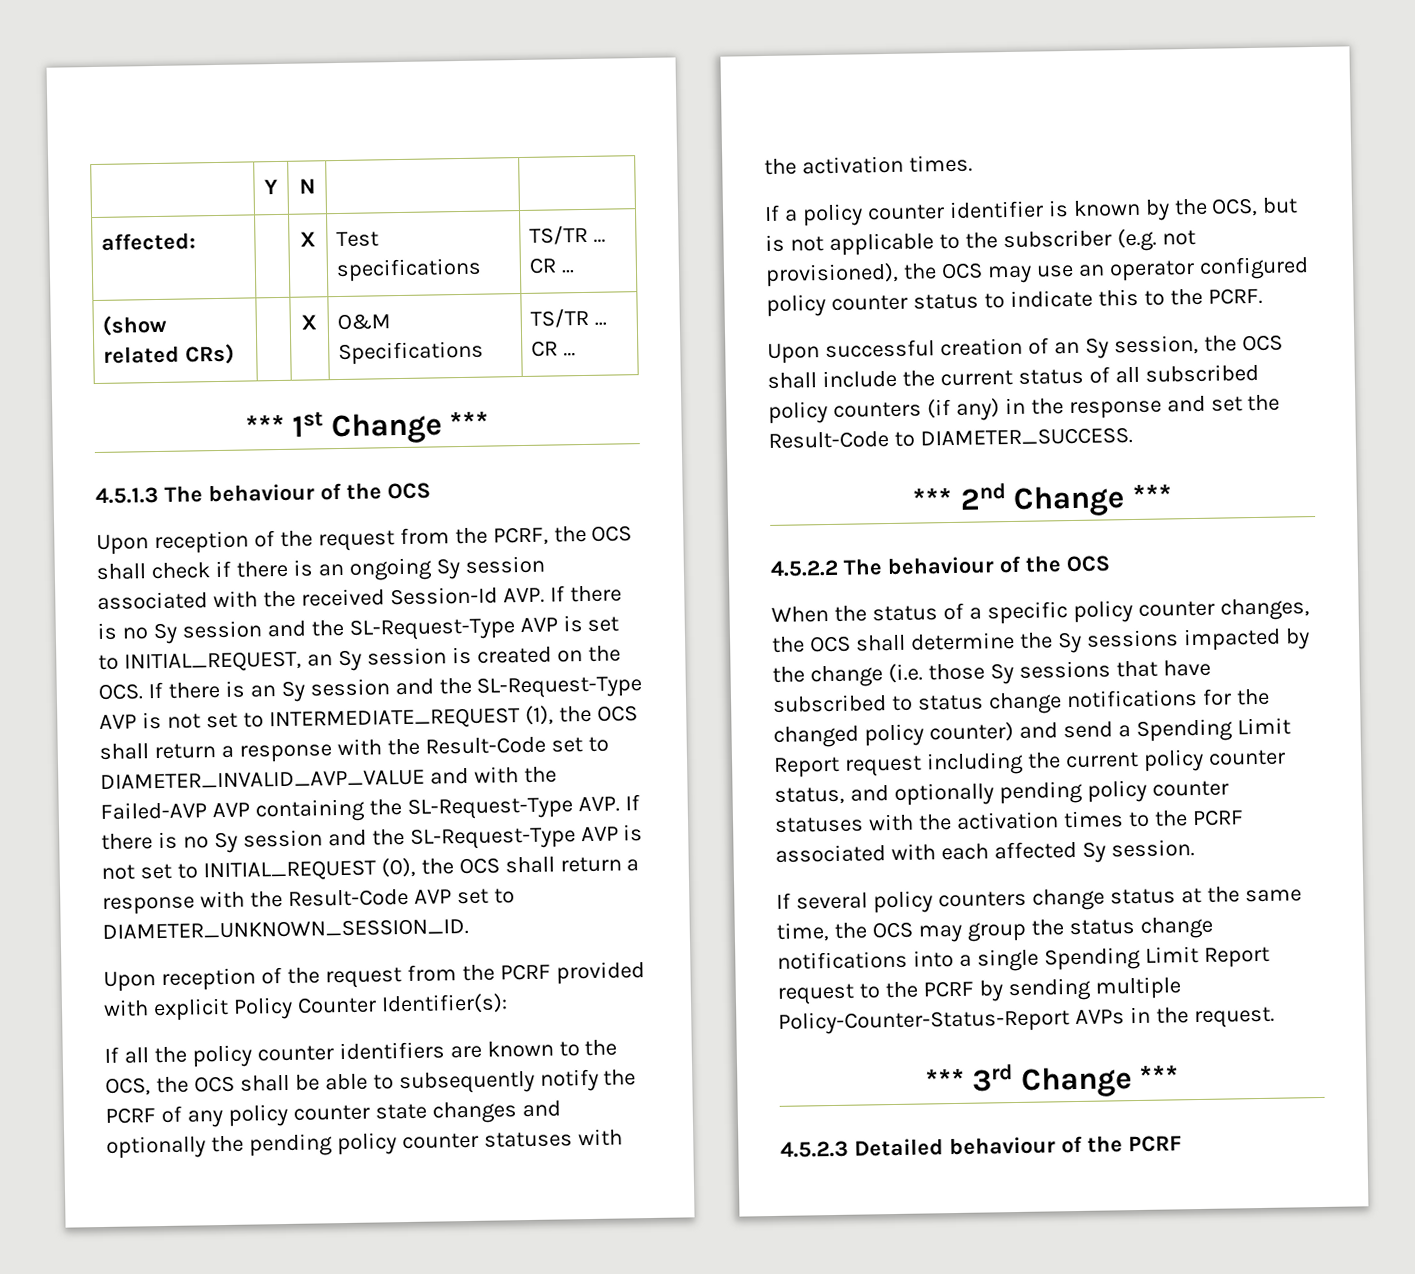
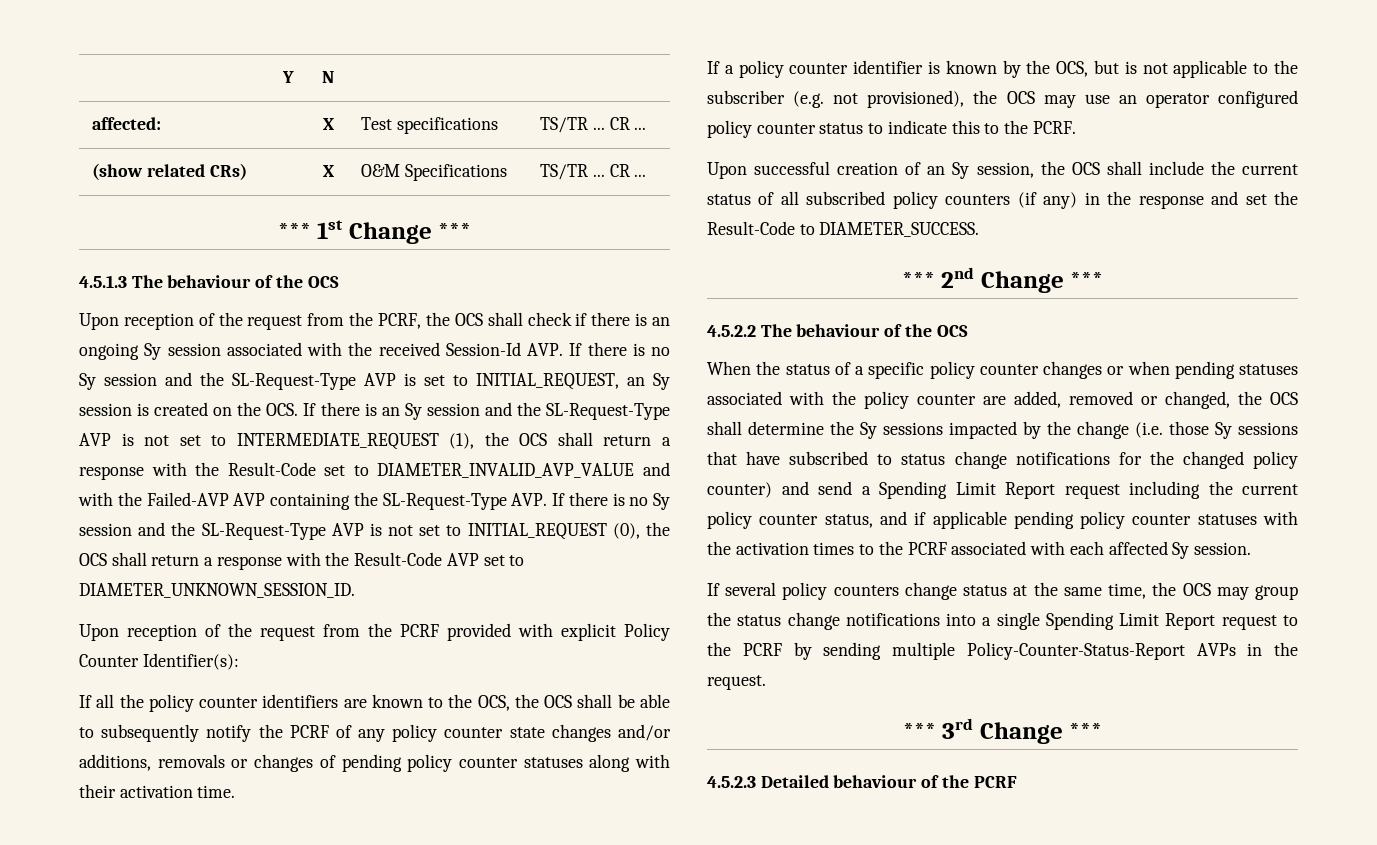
[521,1100,561,1118] [106,1128,623,1159] [764,154,973,176] and optionally the pending policy counter statuses with the activation times. -> [618,724,671,741] [79,754,670,772] [79,784,236,798] and/or additions, removals or changes of pending policy counter statuses along with their activation time.
[1219,598,1310,621] changes, -> [1043,361,1298,379] [707,391,1230,409] changes or when pending statuses associated with the policy counter are added, removed or changed,
[893,782,994,806] optionally -> [914,511,1007,529] if applicable

